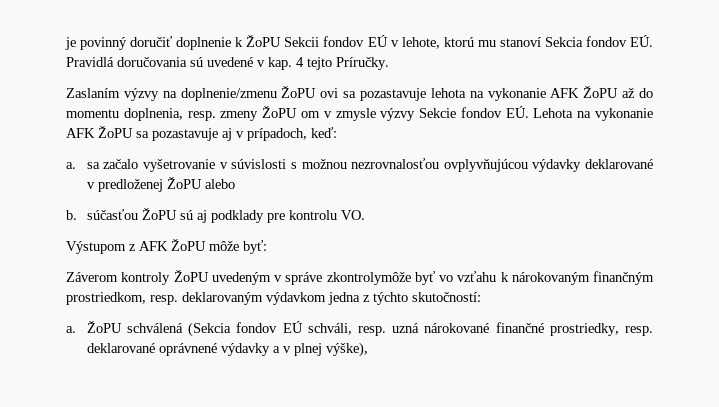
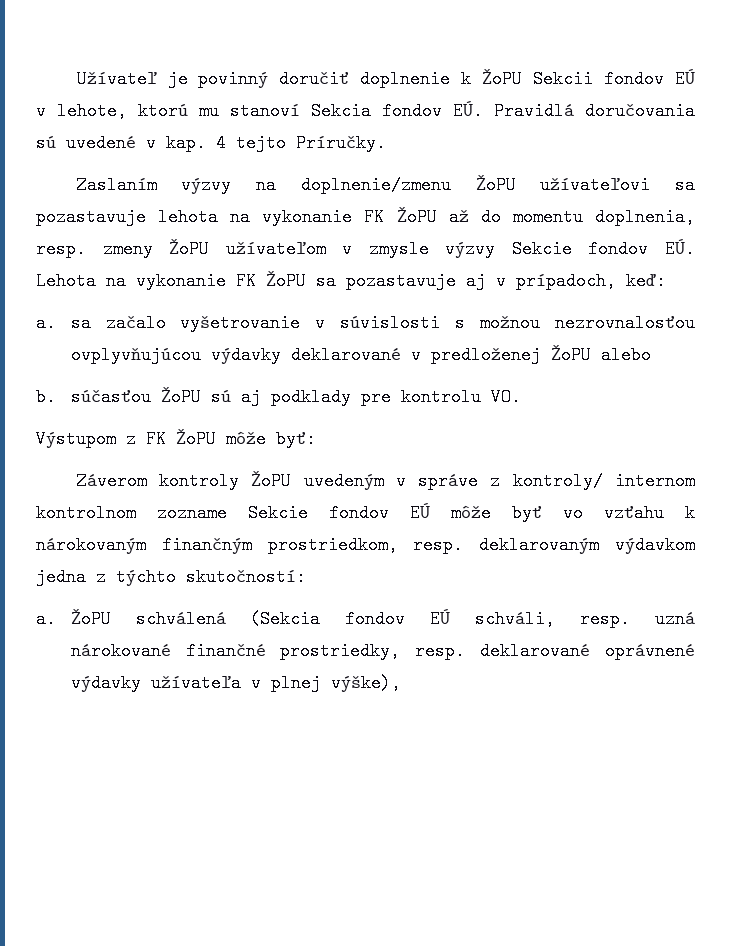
(65, 43) none -> [76,70,157,88] Užívateľ
[320,88,339,98] ovi -> [540,176,651,194] užívateľovi
[550,88,580,98] AFK -> [364,208,385,226] FK
[300,111,320,118] om -> [225,240,326,258] užívateľom
[66,128,95,138] AFK -> [236,272,256,290] FK
[139,241,168,251] AFK -> [146,430,166,448] FK
[326,272,411,285] zkontrolymôže -> [490,472,696,490] [36,503,491,522] z kontroly/ internom kontrolnom zozname Sekcie fondov EÚ môže
[272,346,280,353] a -> [150,674,241,692] užívateľa

